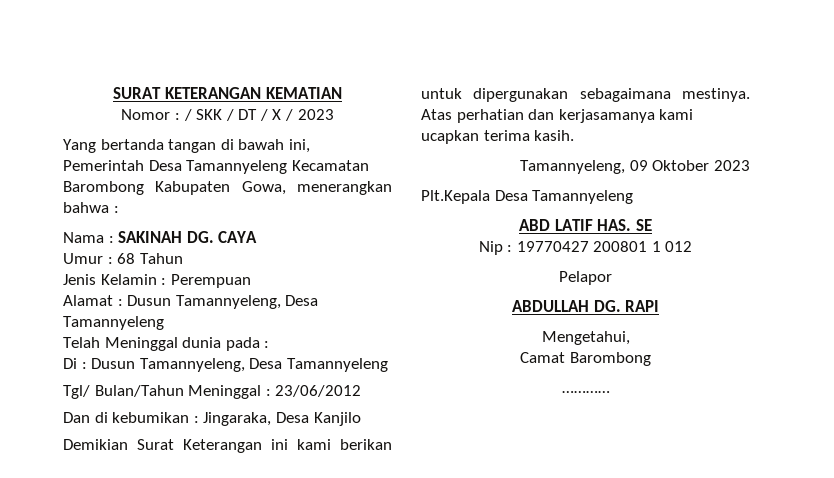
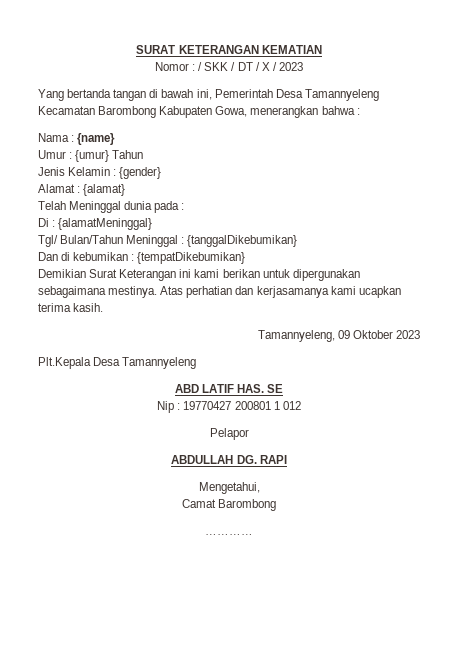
[118,231,258,243] SAKINAH DG. CAYA -> [77,133,116,145] {name}
[117,253,136,264] 68 -> [75,150,110,162] {umur}
[170,274,251,288] Perempuan -> [119,167,162,179] {gender}
[127,295,319,309] [63,316,164,330] Dusun Tamannyeleng, Desa Tamannyeleng -> [83,184,126,196] {alamat}
[91,358,388,372] Dusun Tamannyeleng, Desa Tamannyeleng -> [58,218,153,230] {alamatMeninggal}
[275,385,362,397] 23/06/2012 -> [187,235,298,247] {tanggalDikebumikan}
[203,412,361,426] Jingaraka, Desa Kanjilo -> [137,252,246,264] {tempatDikebumikan}

